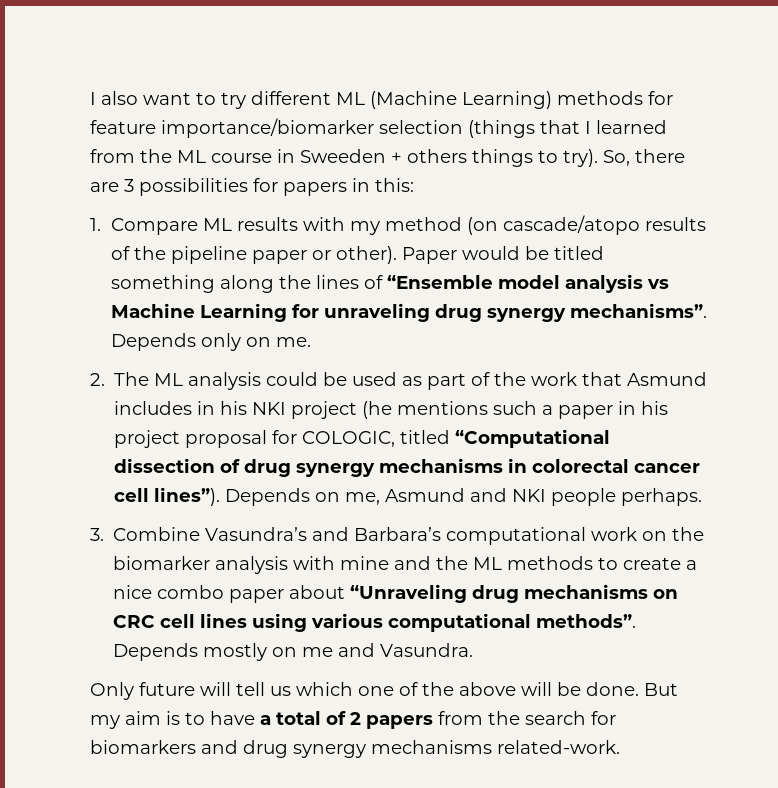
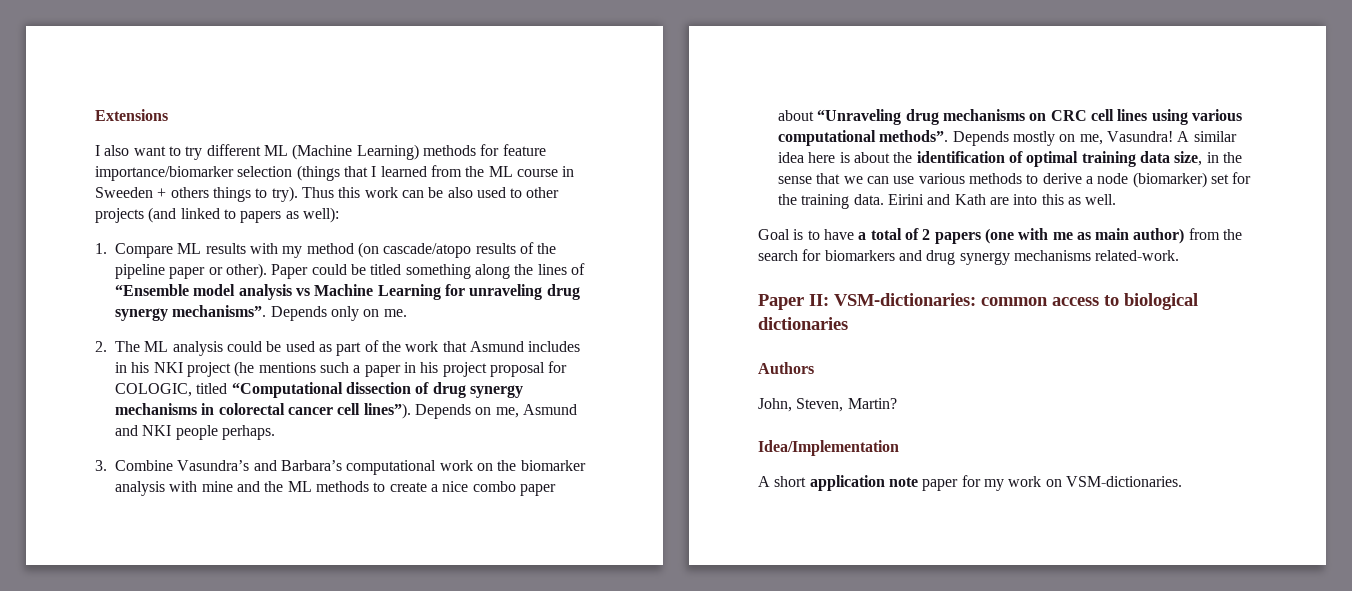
(90, 98) none -> [95,109,168,121] Extensions //
[603,149,685,166] [90,178,414,196] So, there are 3 possibilities for papers in this: -> [301,187,560,198] [95,207,339,223] Thus this work can be also used to other projects (and linked to papers as well):
[461,246,520,260] would -> [311,264,347,275] could
[302,643,474,657] [90,682,678,700] [90,711,161,729] me and Vasundra. // Only future will tell us which one of the above will be done. But my aim -> [1079,131,1237,145] [778,151,1242,167] [778,172,1252,188] [778,194,1117,209] [758,229,790,240] me, Vasundra! A similar idea here is about the identification of optimal training data size, in the sense that we can use various methods to derive a node (biomarker) set for the training data. Eirini and Kath are into this as well. // Goal
(433, 722) none -> [984,228,1185,244] (one with me as main author)
(620, 747) none -> [758,293,1198,310] [758,317,848,330] [758,362,814,374] [758,398,897,412] [758,440,899,456] [758,475,1182,491] // Paper II: VSM-dictionaries: common access to biological dictionaries // Authors // John, Steven, Martin? // Idea/Implementation // A short application note paper for my work on VSM-dictionaries.

